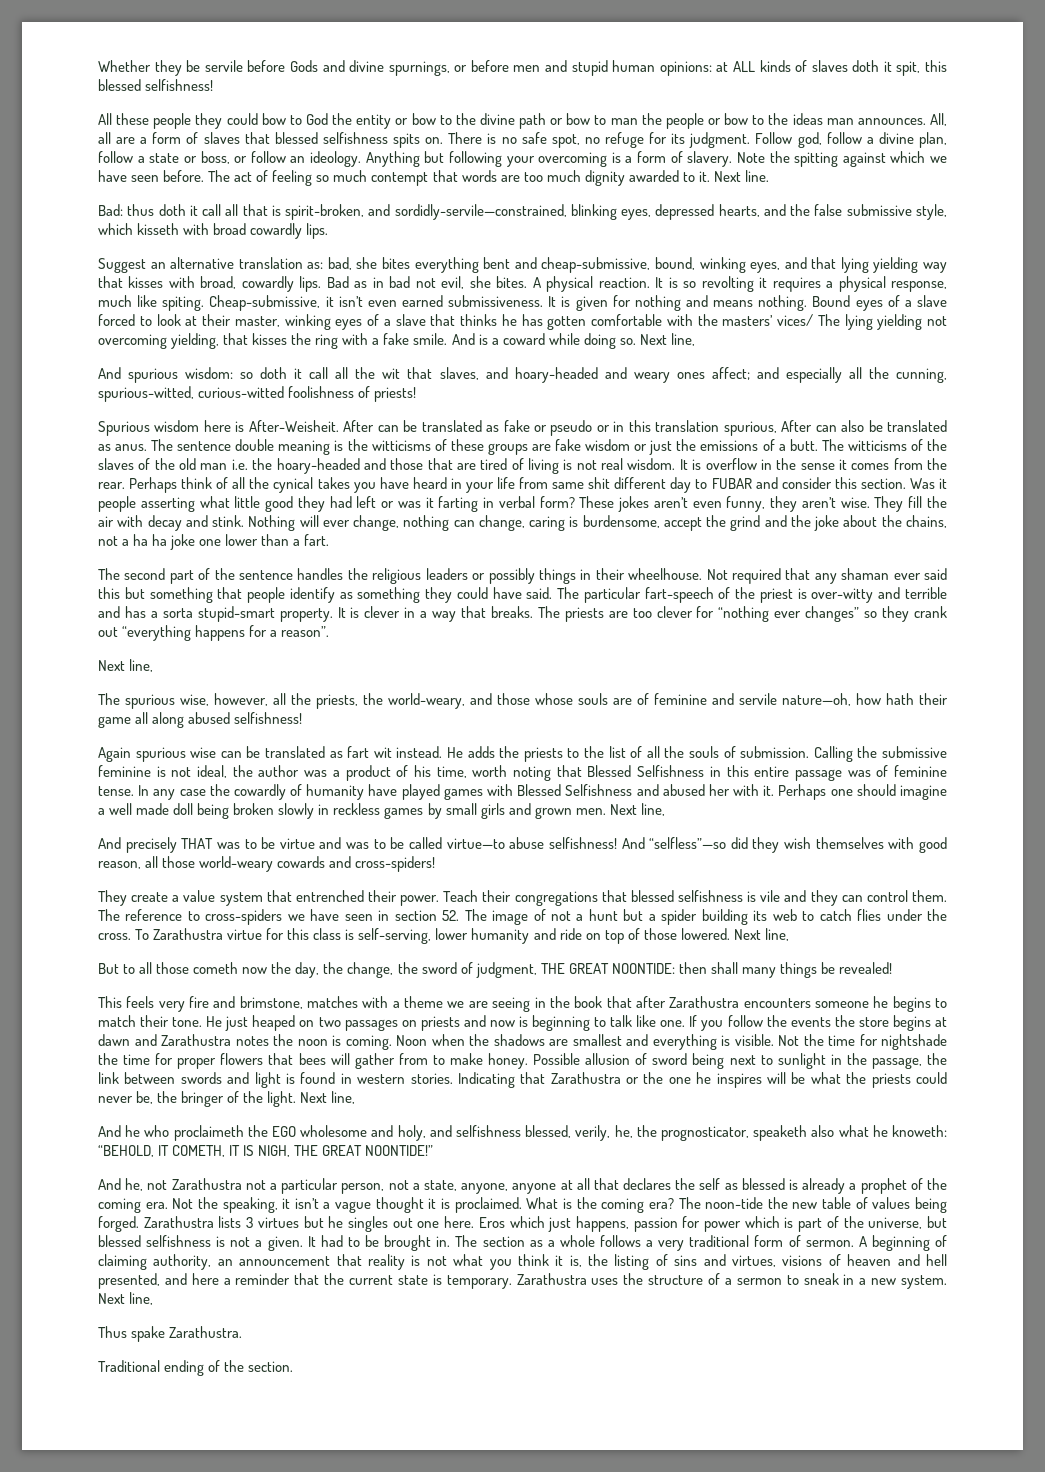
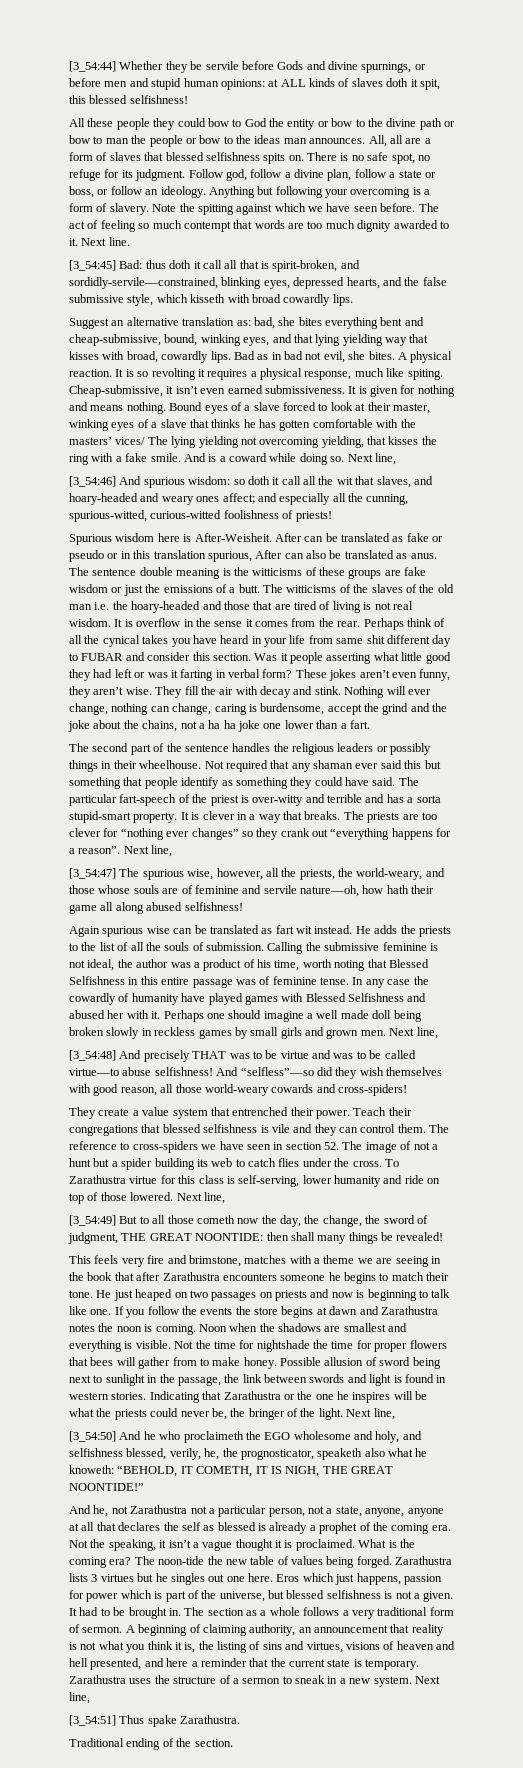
(98, 66) none -> [69,61,116,72] [3_54:44]
(769, 176) none -> [69,260,116,271] [3_54:45]
(695, 339) none -> [69,476,116,487] [3_54:46]
[98,659,154,672] // Next line, // -> [123,845,173,857] [69,868,116,879] Next line, // [3_54:47]
(665, 809) none -> [69,1050,116,1061] [3_54:48]
(789, 934) none -> [69,1215,116,1226] [3_54:49]
(356, 1097) none -> [69,1431,116,1442] [3_54:50]
(154, 1298) none -> [69,1715,116,1726] [3_54:51]

